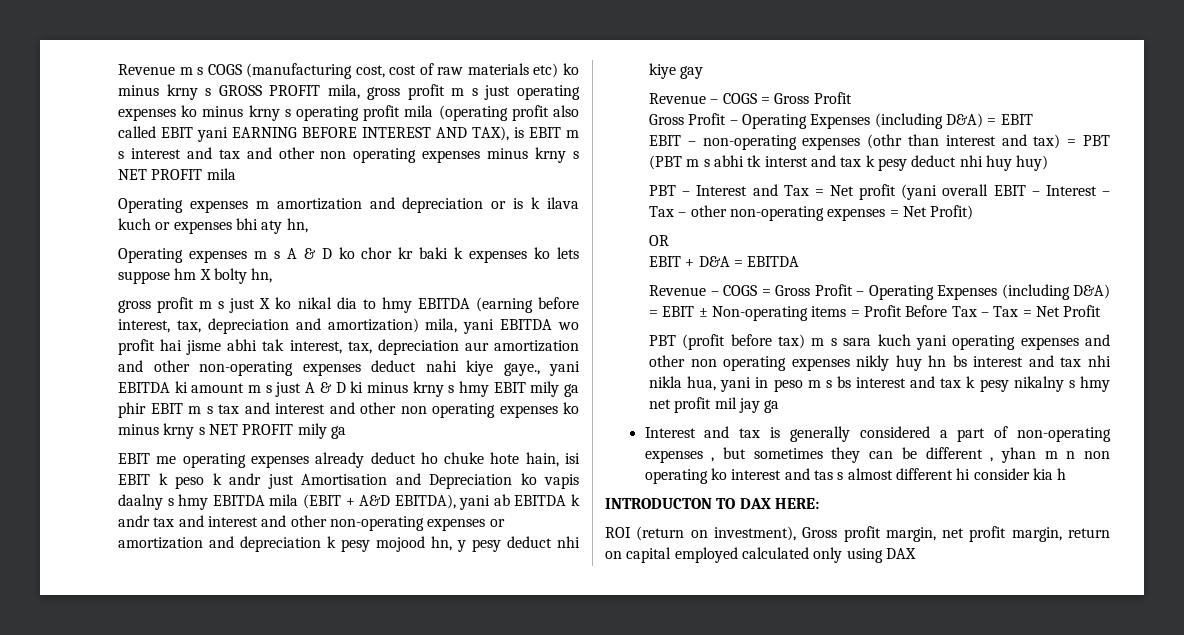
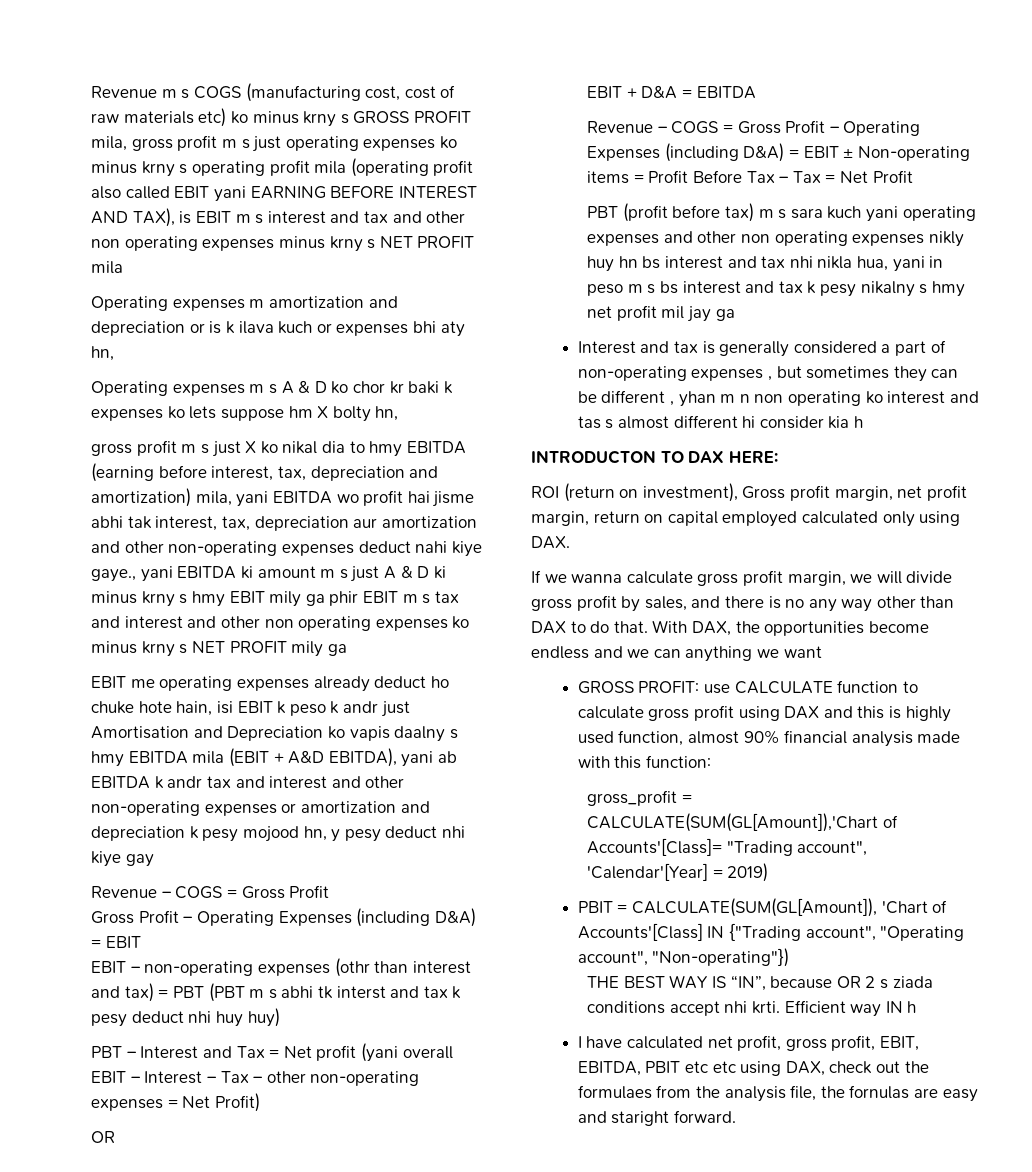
[885,548,916,559] DAX -> [531,536,570,549] [531,570,953,586] [531,595,955,612] [531,620,929,636] [531,646,822,662] [577,680,918,694] [577,705,951,722] [577,730,961,747] [577,755,712,769] [587,790,692,806] [587,813,898,832] [587,838,868,856] [587,863,769,882] [577,898,948,917] [577,923,965,941] [577,948,790,967] [587,975,933,991] [587,1000,917,1017] [577,1035,919,1051] [577,1061,929,1076] [577,1085,978,1102] [577,1110,737,1126] DAX. // If we wanna calculate gross profit margin, we will divide gross profit by sales, and there is no any way other than DAX to do that. With DAX, the opportunities become endless and we can anything we want // GROSS PROFIT: use CALCULATE function to calculate gross profit using DAX and this is highly used function, almost 90% financial analysis made with this function: // gross_profit = CALCULATE(SUM(GL[Amount]),'Chart of Accounts'[Class]= "Trading account", 'Calendar'[Year] = 2019) // PBIT = CALCULATE(SUM(GL[Amount]), 'Chart of Accounts'[Class] IN {"Trading account", "Operating account", "Non-operating"}) // THE BEST WAY IS “IN”, because OR 2 s ziada conditions accept nhi krti. Efficient way IN h // I have calculated net profit, gross profit, EBIT, EBITDA, PBIT etc etc using DAX, check out the formulaes from the analysis file, the fornulas are easy and staright forward.

